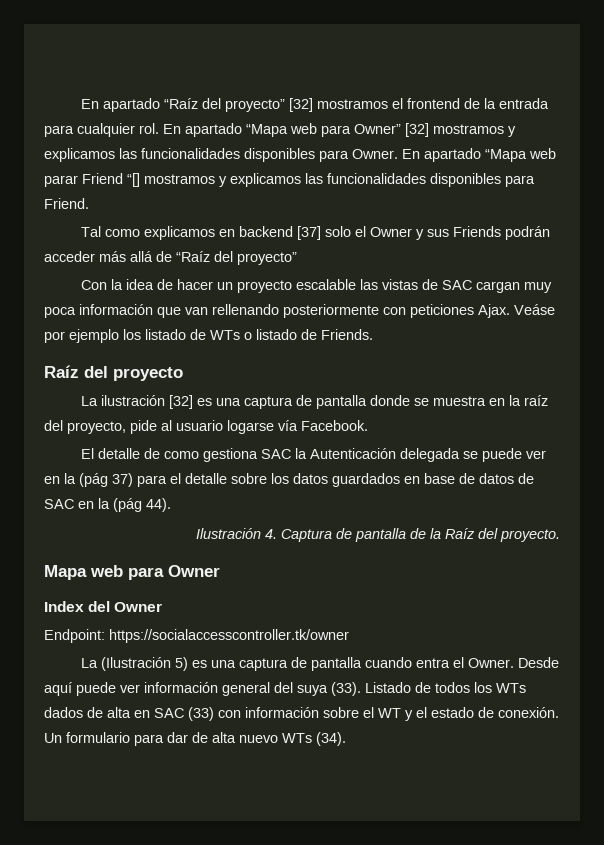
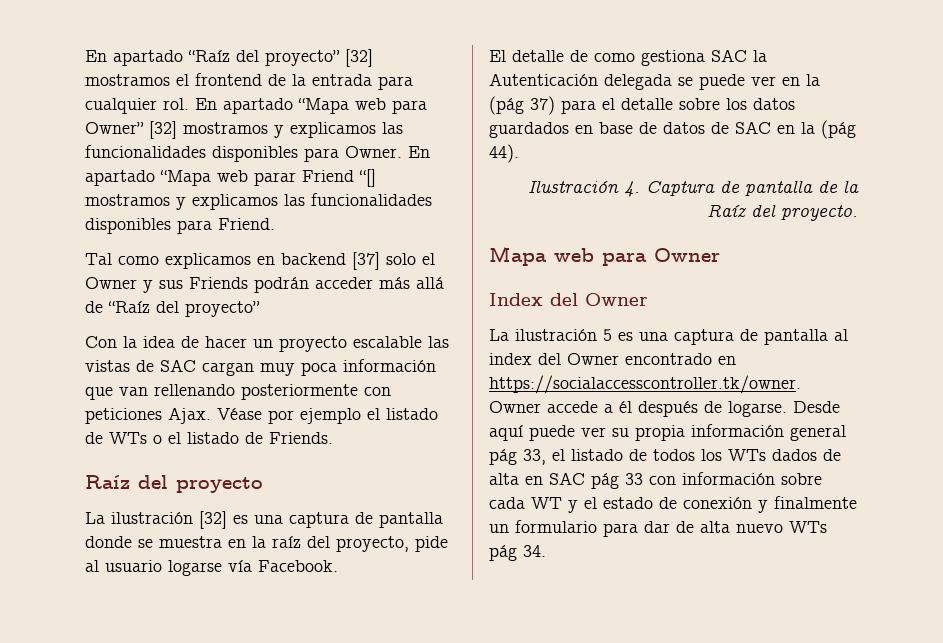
[514,304,555,315] Veáse -> [217,408,262,420] Véase
[123,329,141,340] los -> [367,408,380,420] el
(252, 336) none -> [168,432,181,444] el
[44,629,349,643] [81,657,560,671] [44,682,411,696] // Endpoint: https://socialaccesscontroller.tk/owner // La (Ilustración 5) es una captura de pantalla cuando entra el Owner. Desde aquí puede ver información general del suya (33). Listado -> [489,329,848,345] [489,353,736,365] [489,375,801,394] [489,401,840,417] [489,424,846,441] [489,449,623,465] // La ilustración 5 es una captura de pantalla al index del Owner encontrado en https://socialaccesscontroller.tk/owner. Owner accede a él después de logarse. Desde aquí puede ver su propia información general pág 33, el listado
[188,707,214,721] (33) -> [591,473,643,489] pág 33
[363,707,374,718] el -> [489,497,525,509] cada
[498,707,559,718] [44,733,62,743] conexión. Un -> [683,496,857,513] [489,524,509,533] conexión y finalmente un
[316,732,346,746] (34). -> [489,545,546,561] pág 34.

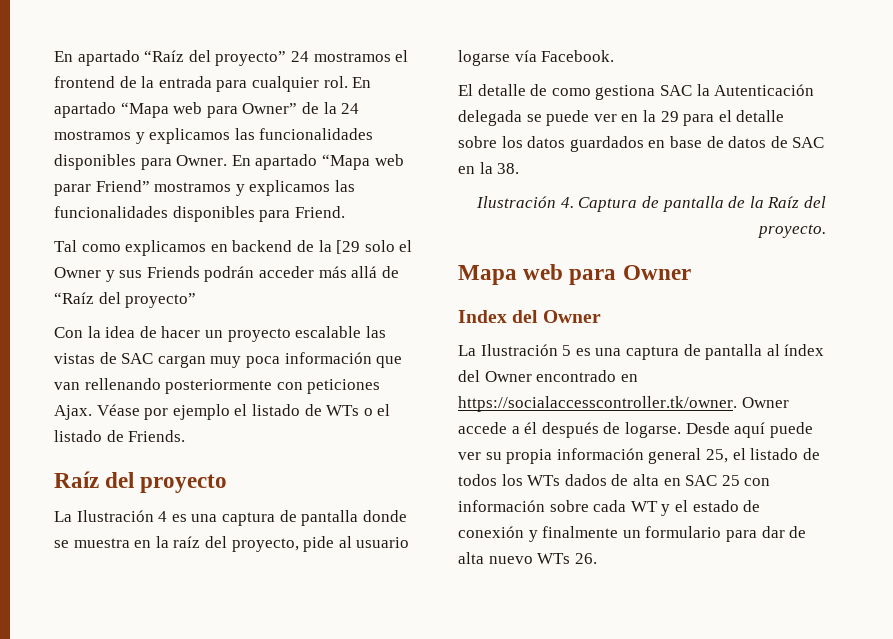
[345,49,373,67] [32] -> [290,51,309,62] 24
[149,121,177,139] [32] -> [301,102,360,114] de la 24
[302,169,376,187] Friend “[] -> [95,180,150,192] Friend”
[352,252,380,270] [37] -> [296,240,361,254] de la [29
[111,511,227,529] ilustración [32] -> [76,510,168,522] Ilustración 4
[489,96,555,115] (pág 37) -> [660,111,679,122] 29
[821,120,856,139] [489,144,519,163] (pág 44). -> [497,163,520,174] 38.
[515,329,597,341] ilustración -> [480,344,558,356] Ilustración
[489,353,532,365] index -> [784,344,825,356] índex
[489,449,546,465] pág 33, -> [705,449,728,463] 25,
[591,473,643,489] pág 33 -> [721,475,740,486] 25
[489,545,546,561] pág 34. -> [574,553,597,564] 26.

